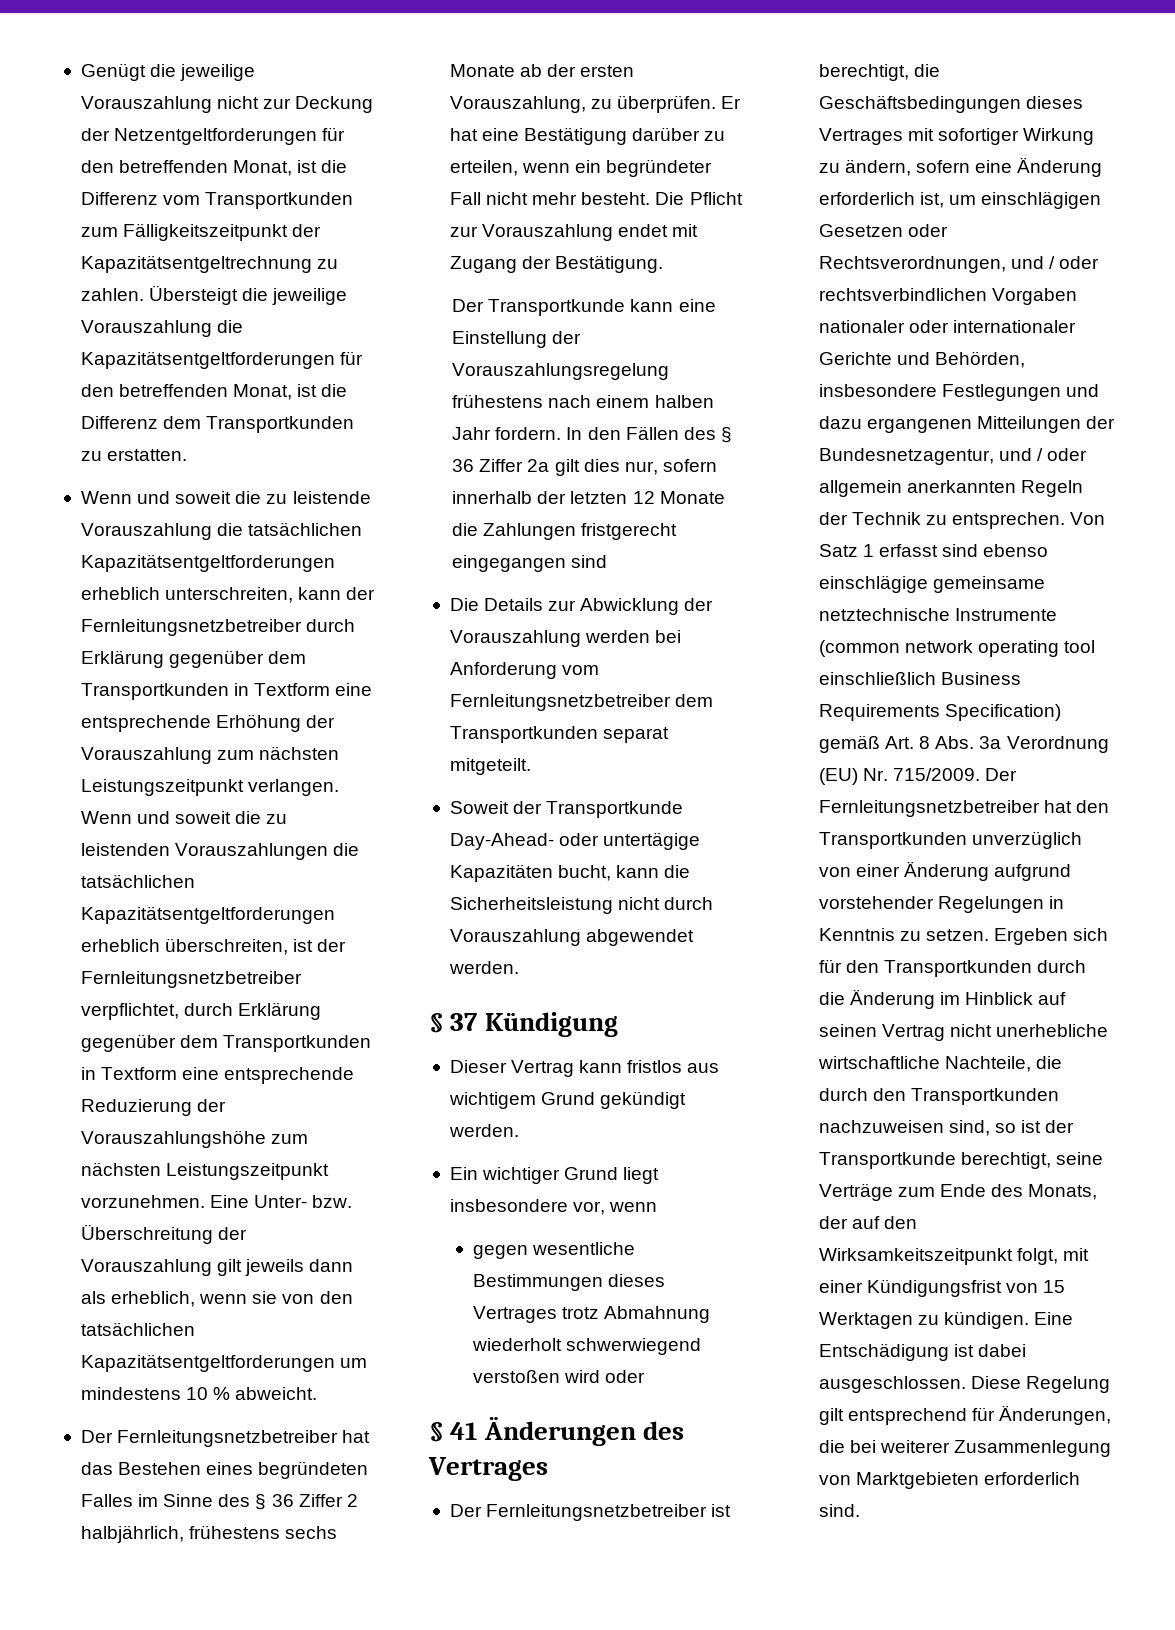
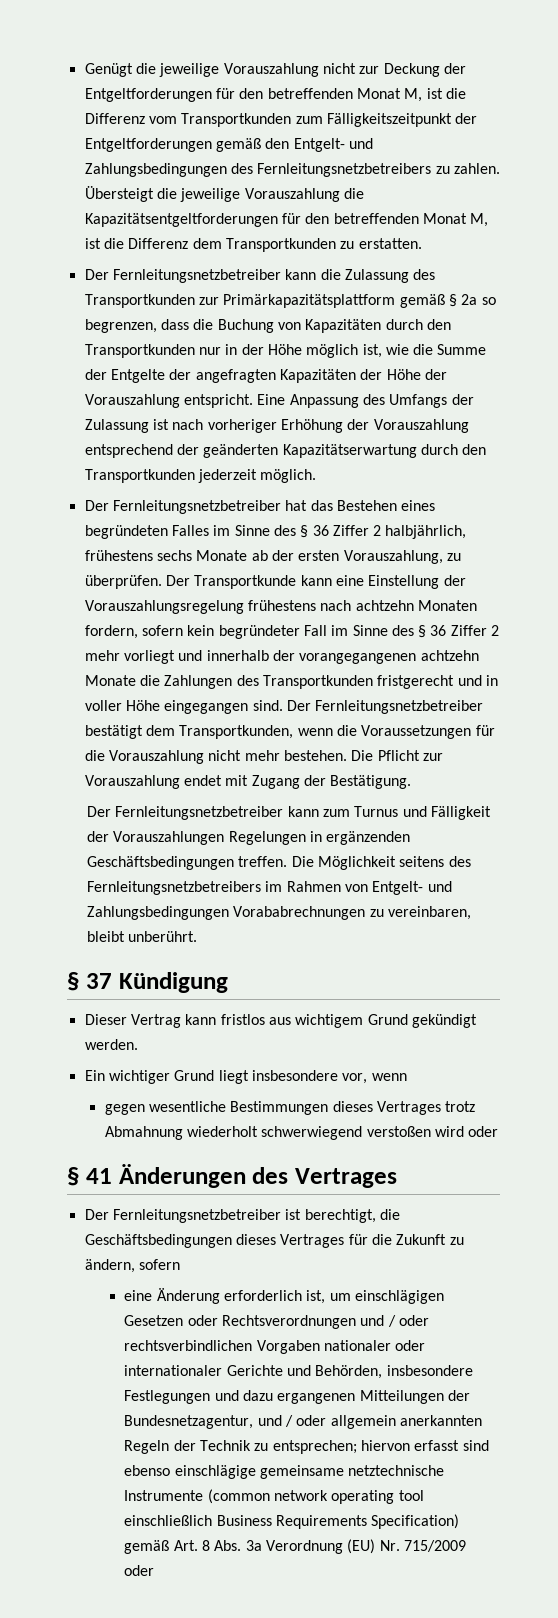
[114,127,346,145] [80,160,293,176] Netzentgeltforderungen für den betreffenden Monat, -> [84,88,423,102] Entgeltforderungen für den betreffenden Monat M,
[80,255,312,273] Kapazitätsentgeltrechnung -> [84,138,373,152] [84,163,432,177] Entgeltforderungen gemäß den Entgelt- und Zahlungsbedingungen des Fernleitungsnetzbetreibers
[233,384,293,400] Monat, -> [422,213,489,227] Monat M,
[80,491,371,504] [80,522,363,540] [80,554,335,572] [80,587,376,603] [80,619,356,636] [80,650,307,668] [80,683,373,700] [80,714,336,732] [80,746,340,764] [80,779,340,796] [80,811,288,824] [80,843,360,860] [80,874,195,888] [80,906,335,924] [80,938,347,955] [80,971,302,988] [80,1002,322,1020] [80,1034,372,1052] [80,1067,355,1084] [80,1099,227,1116] [80,1130,309,1148] [80,1162,330,1180] [80,1195,353,1208] [80,1224,248,1244] [80,1259,354,1276] [80,1291,353,1307] [80,1322,195,1336] [80,1354,368,1372] [80,1387,318,1400] Wenn und soweit die zu leistende Vorauszahlung die tatsächlichen Kapazitätsentgeltforderungen erheblich unterschreiten, kann der Fernleitungsnetzbetreiber durch Erklärung gegenüber dem Transportkunden in Textform eine entsprechende Erhöhung der Vorauszahlung zum nächsten Leistungszeitpunkt verlangen. Wenn und soweit die zu leistenden Vorauszahlungen die tatsächlichen Kapazitätsentgeltforderungen erheblich überschreiten, ist der Fernleitungsnetzbetreiber verpflichtet, durch Erklärung gegenüber dem Transportkunden in Textform eine entsprechende Reduzierung der Vorauszahlungshöhe zum nächsten Leistungszeitpunkt vorzunehmen. Eine Unter- bzw. Überschreitung der Vorauszahlung gilt jeweils dann als erheblich, wenn sie von den tatsächlichen Kapazitätsentgeltforderungen um mindestens 10 % abweicht. -> [84,269,436,283] [84,294,496,308] [84,319,451,333] [84,344,487,358] [84,369,447,383] [84,394,474,408] [84,419,469,433] [84,444,487,458] [84,469,317,483] Der Fernleitungsnetzbetreiber kann die Zulassung des Transportkunden zur Primärkapazitätsplattform gemäß § 2a so begrenzen, dass die Buchung von Kapazitäten durch den Transportkunden nur in der Höhe möglich ist, wie die Summe der Entgelte der angefragten Kapazitäten der Höhe der Vorauszahlung entspricht. Eine Anpassung des Umfangs der Zulassung ist nach vorheriger Erhöhung der Vorauszahlung entsprechend der geänderten Kapazitätserwartung durch den Transportkunden jederzeit möglich.
[721,96,742,109] [449,127,726,145] [449,159,713,177] [449,192,481,205] Er hat eine Bestätigung darüber zu erteilen, wenn ein begründeter Fall -> [165,575,466,589] [84,600,477,614] [84,625,500,639] [84,650,479,664] [84,675,498,689] [84,700,484,714] [84,725,495,739] [84,750,204,764] Der Transportkunde kann eine Einstellung der Vorauszahlungsregelung frühestens nach achtzehn Monaten fordern, sofern kein begründeter Fall im Sinne des § 36 Ziffer 2 mehr vorliegt und innerhalb der vorangegangenen achtzehn Monate die Zahlungen des Transportkunden fristgerecht und in voller Höhe eingegangen sind. Der Fernleitungsnetzbetreiber bestätigt dem Transportkunden, wenn die Voraussetzungen für die Vorauszahlung
[581,192,651,205] besteht. -> [283,750,347,761] bestehen.
[488,299,716,316] [452,331,582,348] [452,363,670,380] [452,394,714,408] [452,426,732,443] [452,459,717,476] [452,491,725,504] [452,523,678,540] [452,555,608,572] [449,598,714,615] [449,630,682,647] [449,662,600,679] [449,694,714,711] [449,726,670,743] [449,758,531,775] [449,801,684,818] [449,832,701,850] [449,864,691,882] [449,897,714,914] [449,929,695,946] [448,961,519,974] Transportkunde kann eine Einstellung der Vorauszahlungsregelung frühestens nach einem halben Jahr fordern. In den Fällen des § 36 Ziffer 2a gilt dies nur, sofern innerhalb der letzten 12 Monate die Zahlungen fristgerecht eingegangen sind // Die Details zur Abwicklung der Vorauszahlung werden bei Anforderung vom Fernleitungsnetzbetreiber dem Transportkunden separat mitgeteilt. // Soweit der Transportkunde Day-Ahead- oder untertägige Kapazitäten bucht, kann die Sicherheitsleistung nicht durch Vorauszahlung abgewendet werden. -> [115,806,491,820] [86,831,411,845] [86,856,471,870] [86,881,452,895] [86,906,471,920] [86,931,198,942] Fernleitungsnetzbetreiber kann zum Turnus und Fälligkeit der Vorauszahlungen Regelungen in ergänzenden Geschäftsbedingungen treffen. Die Möglichkeit seitens des Fernleitungsnetzbetreibers im Rahmen von Entgelt- und Zahlungsbedingungen Vorababrechnungen zu vereinbaren, bleibt unberührt.
[908,128,1095,145] mit sofortiger Wirkung -> [348,1234,447,1245] für die Zukunft
(971, 166) none -> (180, 1264) //
[818,256,1006,273] Rechtsverordnungen, -> [222,1315,357,1329] Rechtsverordnungen
[952,512,1106,529] [818,544,875,557] entsprechen. Von Satz 1 -> [272,1440,411,1454] entsprechen; hiervon
[893,768,1018,781] [818,800,1110,817] [818,831,1083,849] [818,861,1072,881] [818,896,1065,913] [818,928,1109,945] [818,959,1087,977] [818,989,1067,1009] [818,1024,1109,1041] [817,1056,1063,1072] [818,1088,1060,1105] [818,1120,1075,1136] [818,1152,1104,1169] [818,1183,1098,1201] [818,1216,918,1229] [818,1248,1090,1265] [818,1279,1066,1297] [818,1311,1074,1329] [818,1343,1027,1361] [818,1376,1111,1393] [818,1405,1112,1425] [818,1440,1112,1457] [818,1472,1081,1489] [818,1504,860,1517] 715/2009. Der Fernleitungsnetzbetreiber hat den Transportkunden unverzüglich von einer Änderung aufgrund vorstehender Regelungen in Kenntnis zu setzen. Ergeben sich für den Transportkunden durch die Änderung im Hinblick auf seinen Vertrag nicht unerhebliche wirtschaftliche Nachteile, die durch den Transportkunden nachzuweisen sind, so ist der Transportkunde berechtigt, seine Verträge zum Ende des Monats, der auf den Wirksamkeitszeitpunkt folgt, mit einer Kündigungsfrist von 15 Werktagen zu kündigen. Eine Entschädigung ist dabei ausgeschlossen. Diese Regelung gilt entsprechend für Änderungen, die bei weiterer Zusammenlegung von Marktgebieten erforderlich sind. -> [404,1540,467,1552] [124,1565,155,1576] 715/2009 oder

